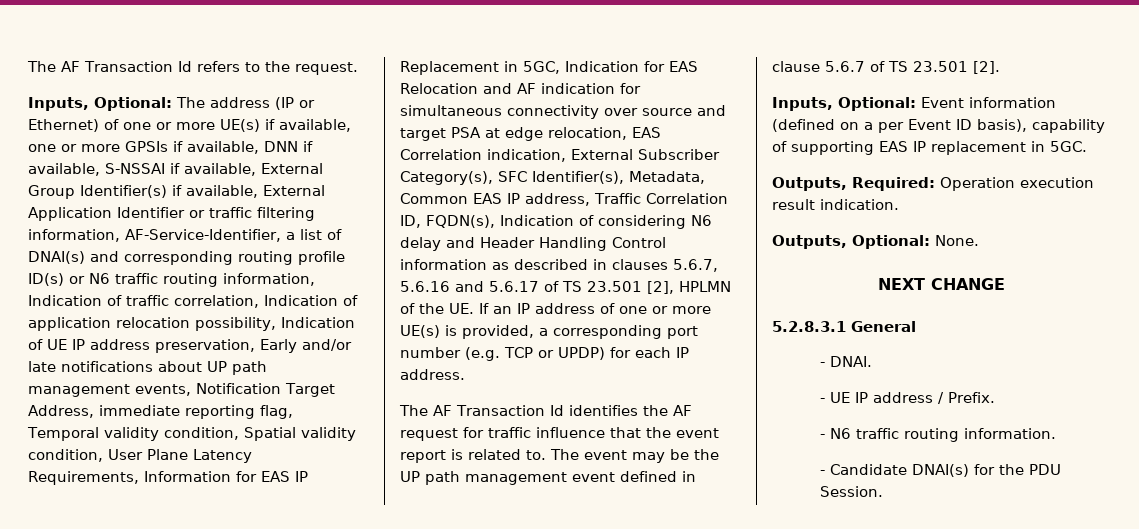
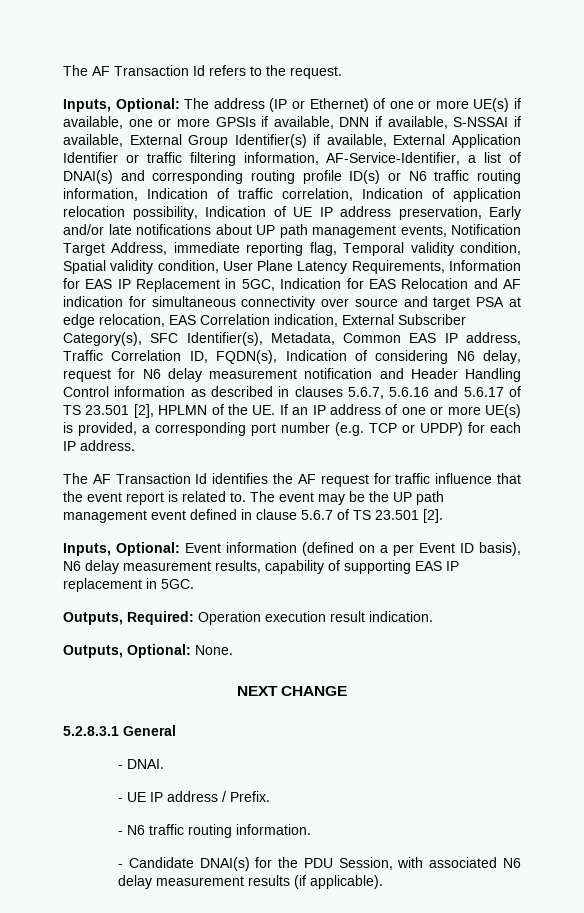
[400,237,441,251] delay -> [483,350,521,364] [63,368,373,382] delay, request for N6 delay measurement notification
(1027, 125) none -> [63,560,261,574] N6 delay measurement results,
[820,486,884,497] Session. -> [338,857,521,870] [118,875,384,889] Session, with associated N6 delay measurement results (if applicable).

